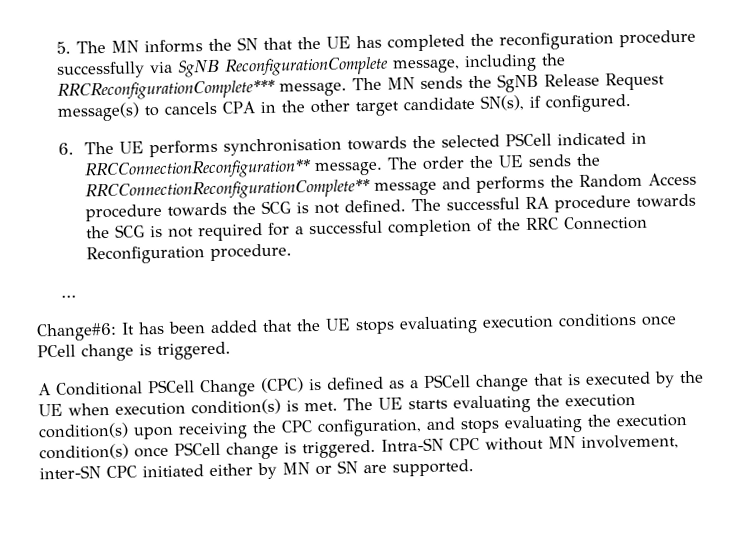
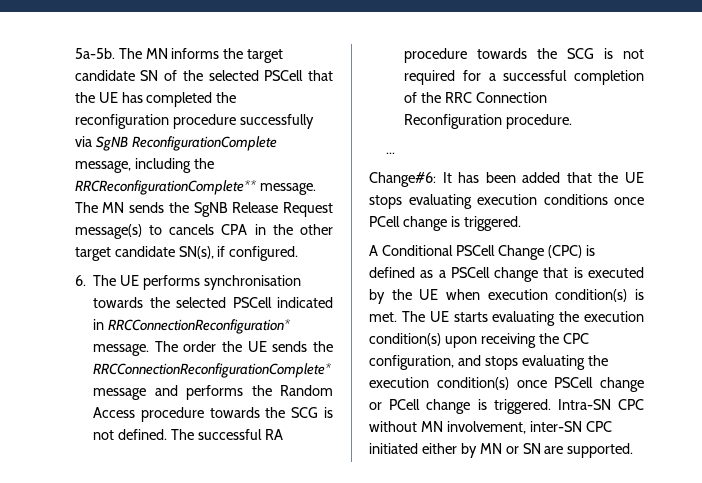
[56,41,72,54] 5. -> [74,48,115,59] 5a-5b.
[237,37,259,51] SN -> [247,49,284,63] [74,70,304,81] target candidate SN of the selected PSCell
[57,79,277,101] RRCReconfigurationComplete*** -> [74,180,257,195] RRCReconfigurationComplete**
[83,159,312,181] RRCConnectionReconfiguration** -> [107,319,291,334] RRCConnectionReconfiguration*
[84,178,371,202] RRCConnectionReconfigurationComplete** -> [92,363,332,378] RRCConnectionReconfigurationComplete*
(279, 450) none -> [369,399,471,414] or PCell change

